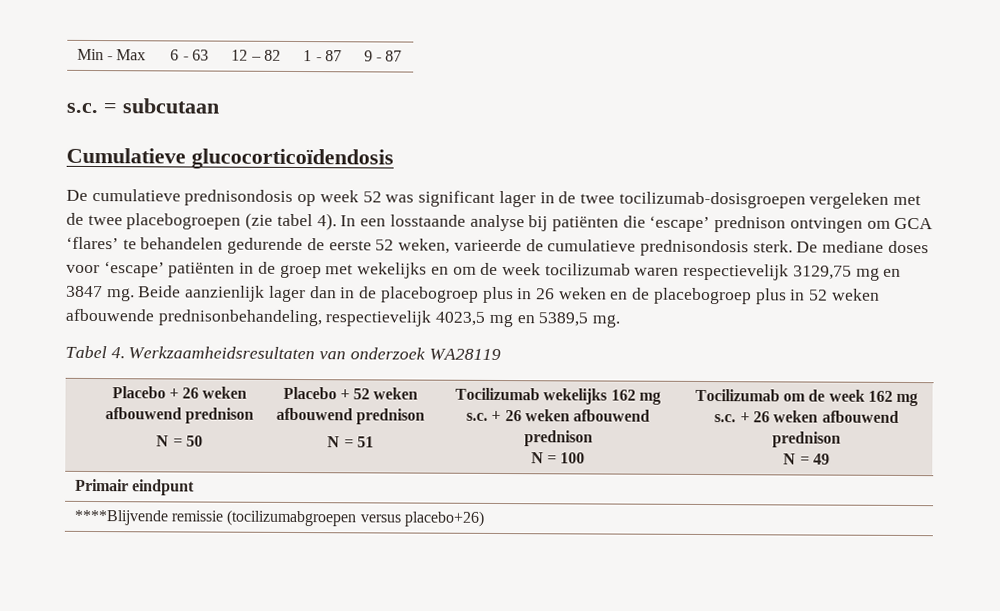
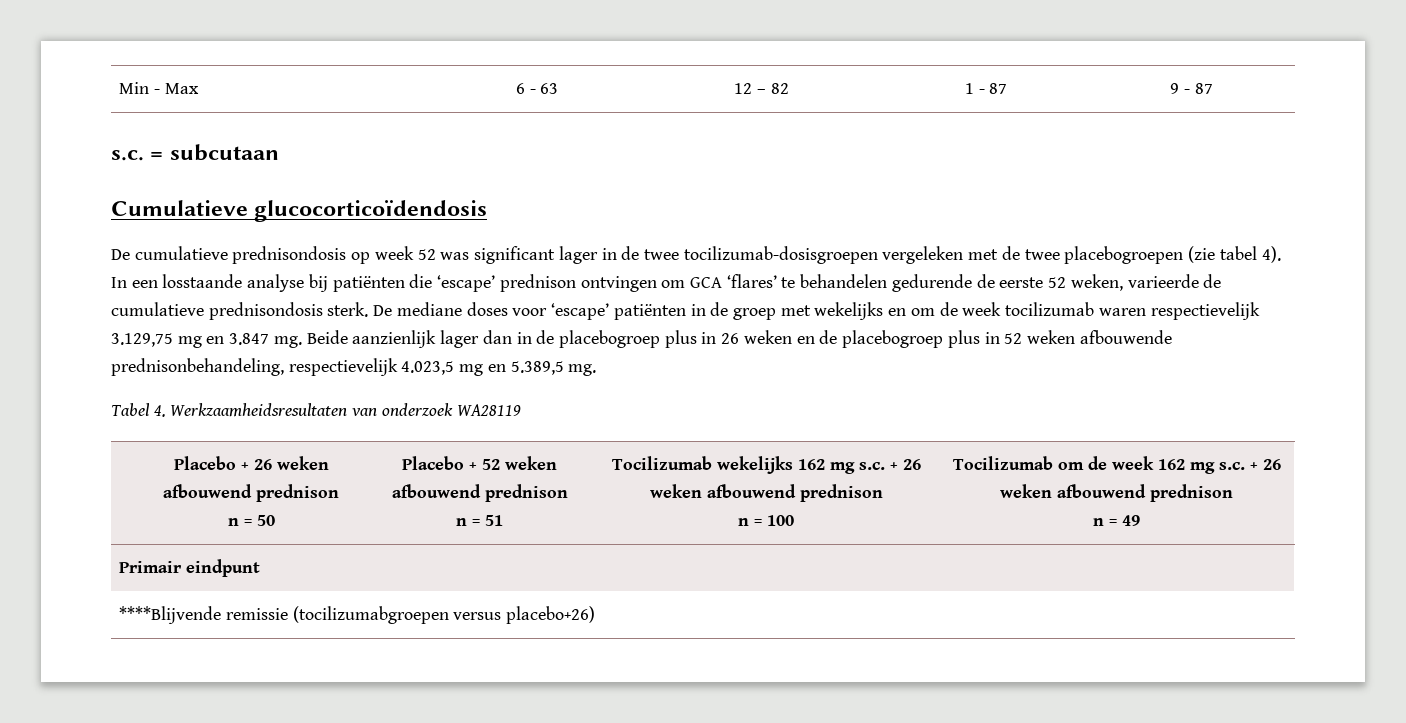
[792,265,902,281] [66,285,103,298] 3129,75 mg en 3847 -> [111,333,270,348] 3.129,75 mg en 3.847
[435,311,589,328] 4023,5 mg en 5389,5 -> [401,361,564,376] 4.023,5 mg en 5.389,5
[156,435,170,447] N -> [227,518,239,526] n
[327,436,341,448] N -> [456,518,467,526] n
[530,452,544,464] N -> [738,518,749,526] n
[783,453,797,465] N -> [1093,518,1104,526] n

